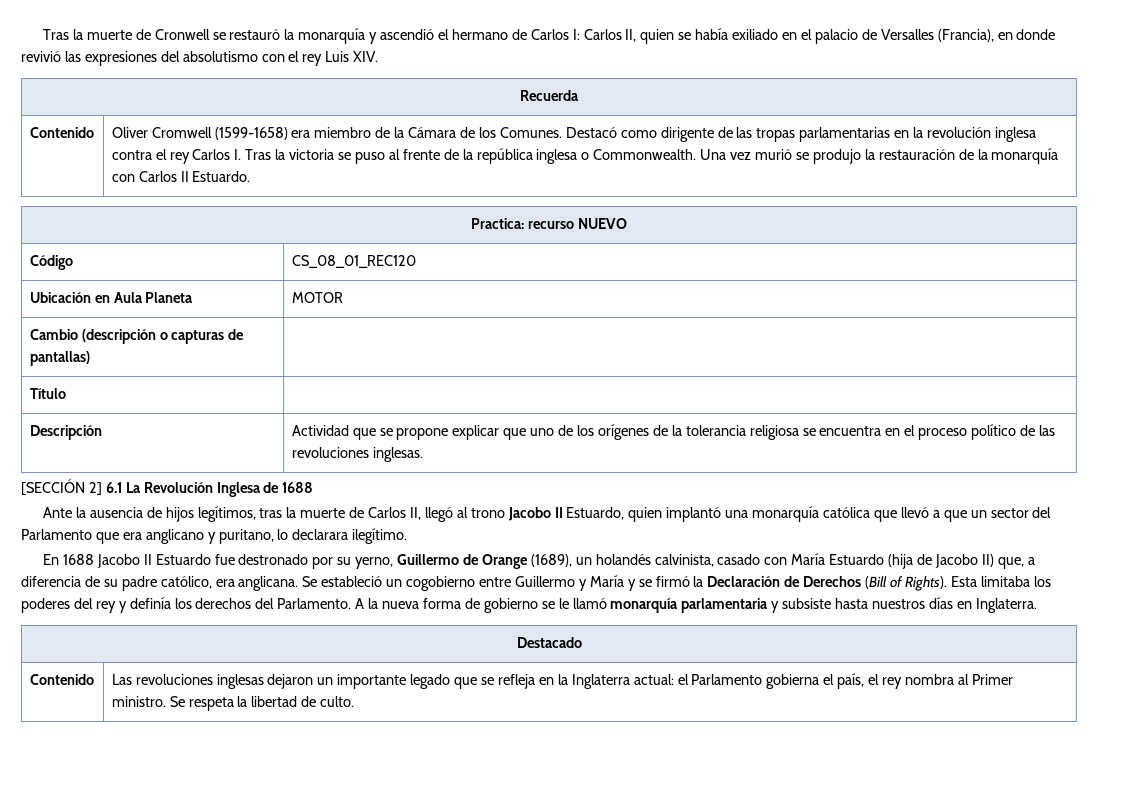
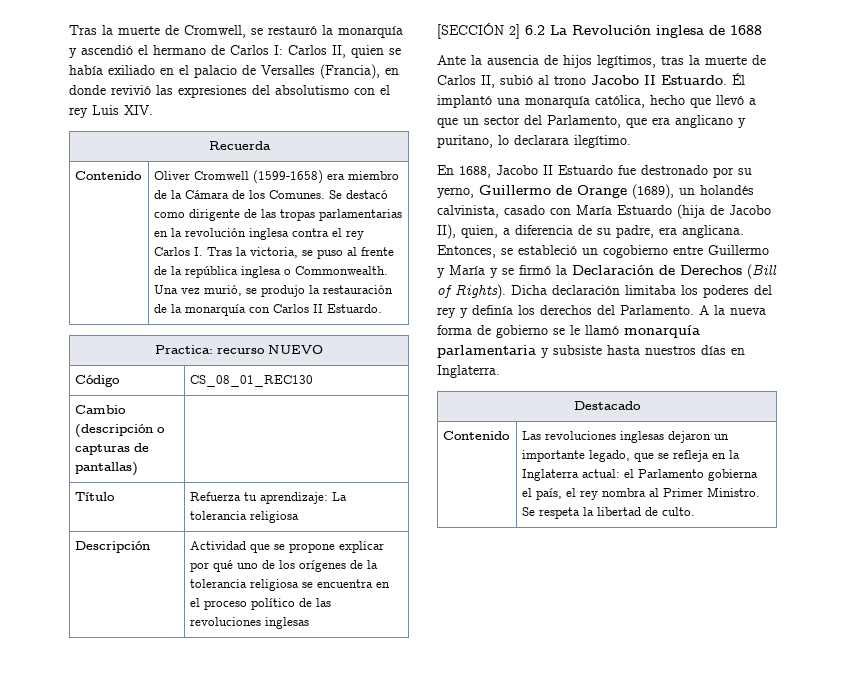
[154,29,210,40] Cronwell -> [184,25,246,38] Cromwell,
[565,127,617,138] Destacó -> [329,190,389,199] Se destacó
[289,149,335,160] victoria -> [250,247,299,258] victoria,
[755,149,793,160] murió -> [204,285,243,296] murió,
[291,255,416,268] [29,292,194,303] [291,292,343,303] CS_08_01_REC120 // Ubicación en Aula Planeta | MOTOR -> [190,375,314,387] CS_08_01_REC130
(66, 393) none -> [190,492,348,504] [190,511,300,523] Refuerza tu aprendizaje: La tolerancia religiosa
[503,428,527,440] que -> [190,560,234,572] por qué
[372,447,423,462] inglesas. -> [265,617,310,629] inglesas
[105,482,122,493] 6.1 -> [525,25,545,35] 6.2
[216,482,261,497] Inglesa -> [656,25,704,38] inglesa
[424,507,453,522] llegó -> [500,75,533,85] subió
[566,507,663,522] Estuardo, quien -> [661,73,745,85] Estuardo. Él
[823,507,871,518] católica -> [595,95,685,108] católica, hecho
[21,529,92,540] Parlamento -> [547,115,621,128] Parlamento,
[62,554,94,565] 1688 -> [459,166,491,178] 1688,
[981,554,1024,569] II) que, -> [437,224,498,239] II), quien,
[121,576,318,591] padre católico, era anglicana. Se -> [616,225,744,238] [437,245,513,258] padre, era anglicana. Entonces, se
[950,576,977,587] Esta -> [511,285,620,295] Dicha declaración
[410,674,451,689] legado -> [589,450,631,462] legado,
[111,696,166,707] ministro. -> [707,487,761,497] Ministro.

